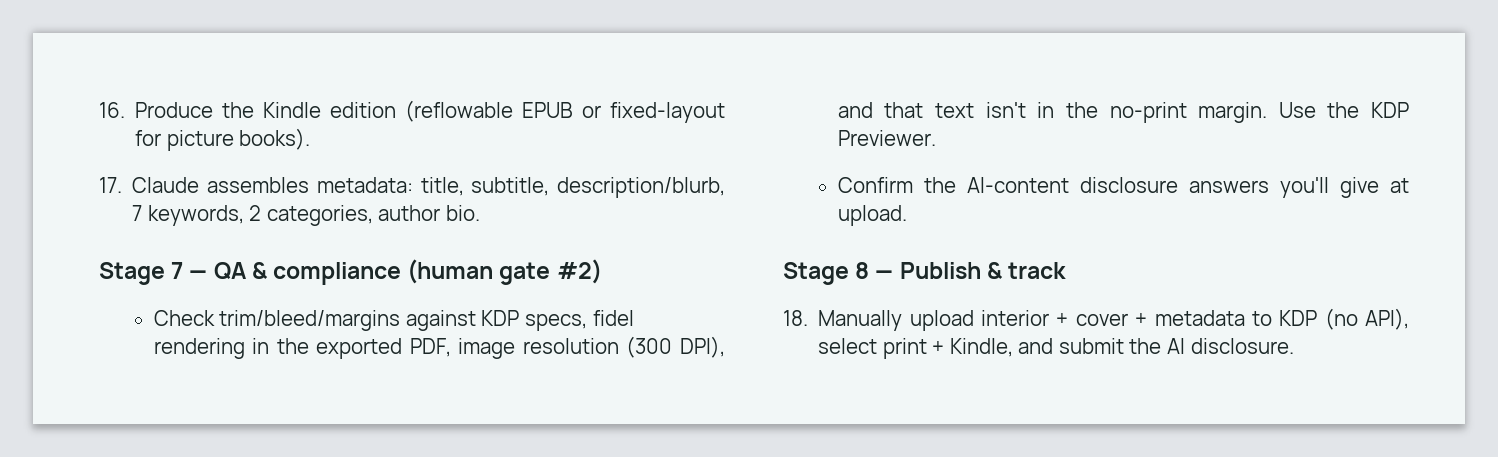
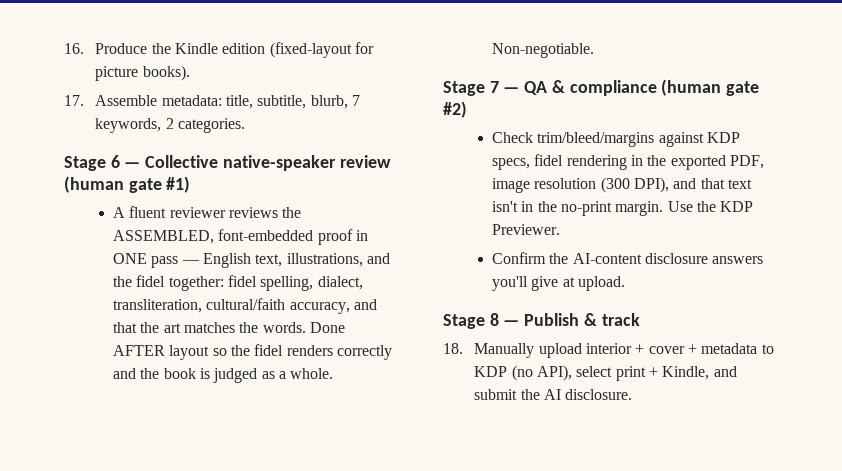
[405,100,725,123] (reflowable EPUB or fixed-layout -> [269,42,352,58] (fixed-layout
[132,177,309,193] Claude assembles -> [95,95,158,106] Assemble
[557,177,725,198] description/blurb, -> [310,95,348,109] blurb,
[266,205,480,226] categories, author bio. -> [178,118,246,133] [64,155,391,171] [64,176,191,193] [112,206,302,218] [112,229,368,245] [112,253,390,268] [112,275,363,291] [112,298,377,314] [112,322,345,333] [112,344,392,360] [112,368,334,383] [491,43,594,58] categories. // Stage 6 — Collective native-speaker review (human gate #1) // A fluent reviewer reviews the ASSEMBLED, font-embedded proof in ONE pass — English text, illustrations, and the fidel together: fidel spelling, dialect, transliteration, cultural/faith accuracy, and that the art matches the words. Done AFTER layout so the fidel renders correctly and the book is judged as a whole. Non-negotiable.

